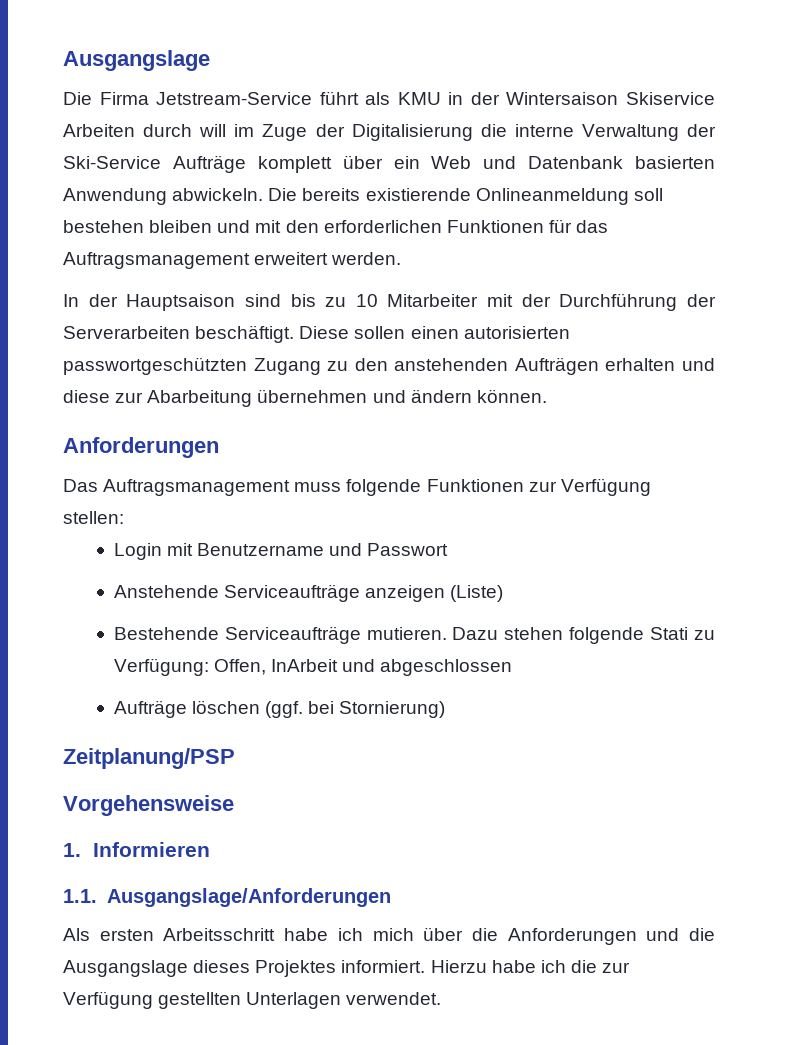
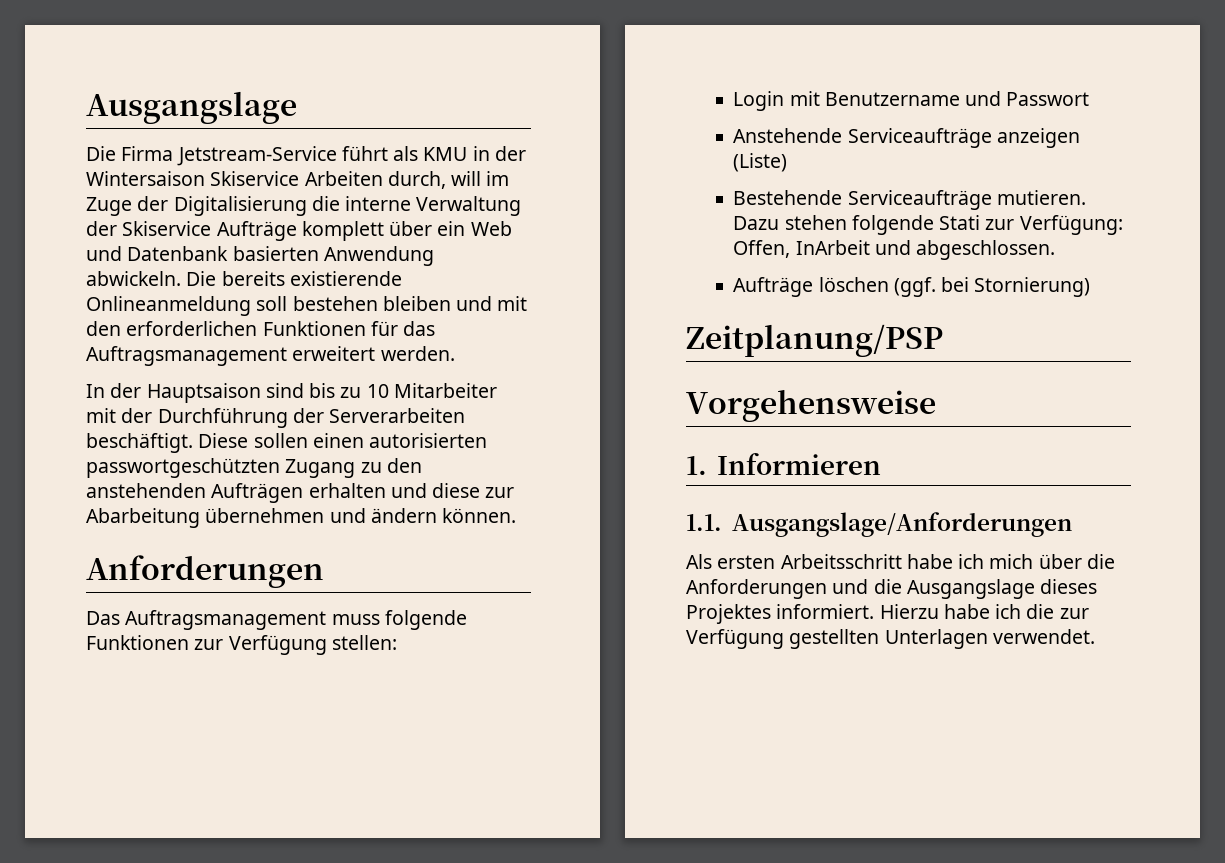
[143,124,193,137] durch -> [387,171,446,189] durch,
[63,156,161,169] Ski-Service -> [122,221,212,236] Skiservice
[694,630,715,640] zu -> [985,219,1015,230] zur
[380,659,513,676] abgeschlossen -> [916,240,1056,260] abgeschlossen.

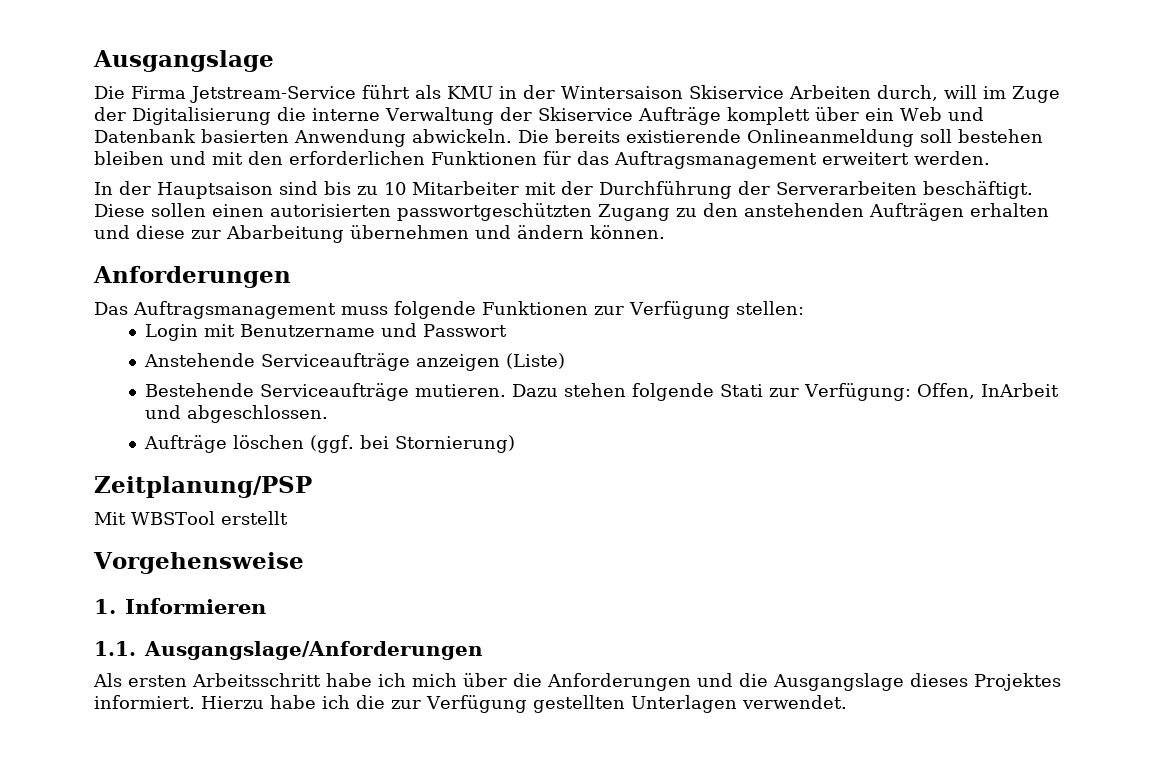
(943, 340) none -> [94,511,288,525] // Mit WBSTool erstellt

